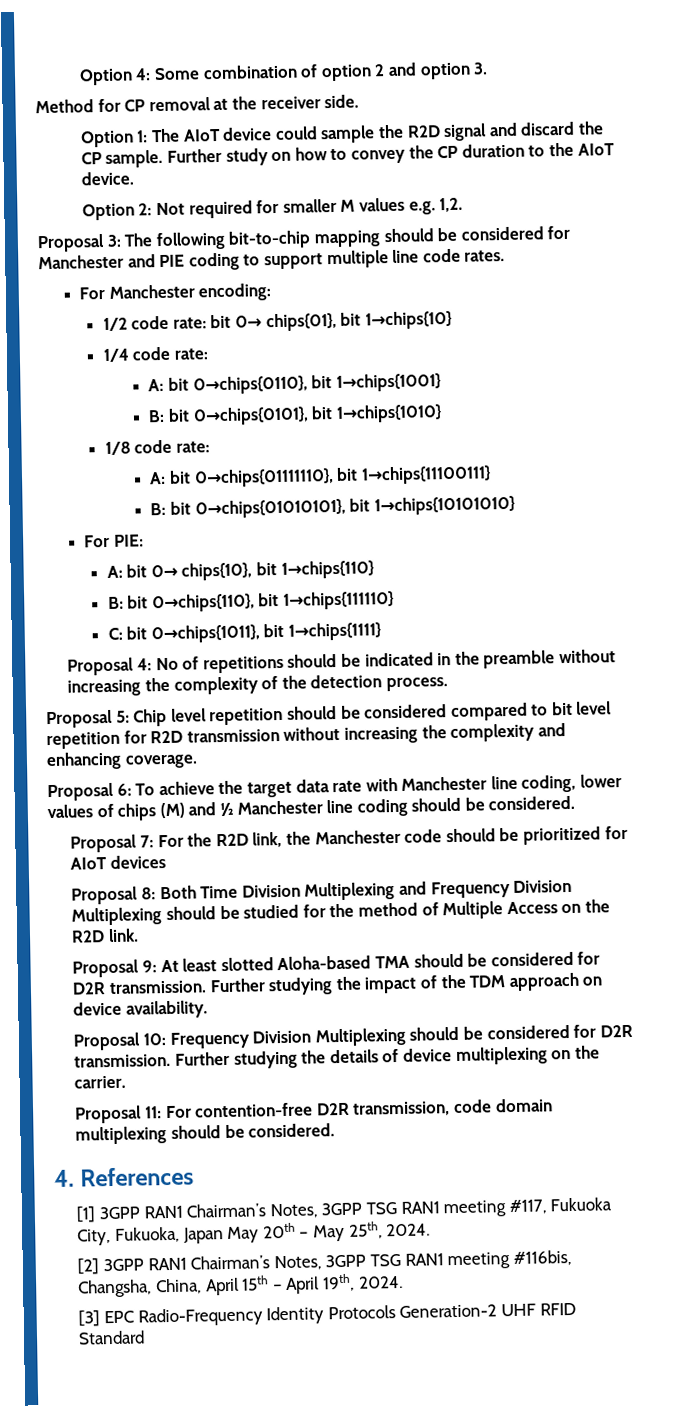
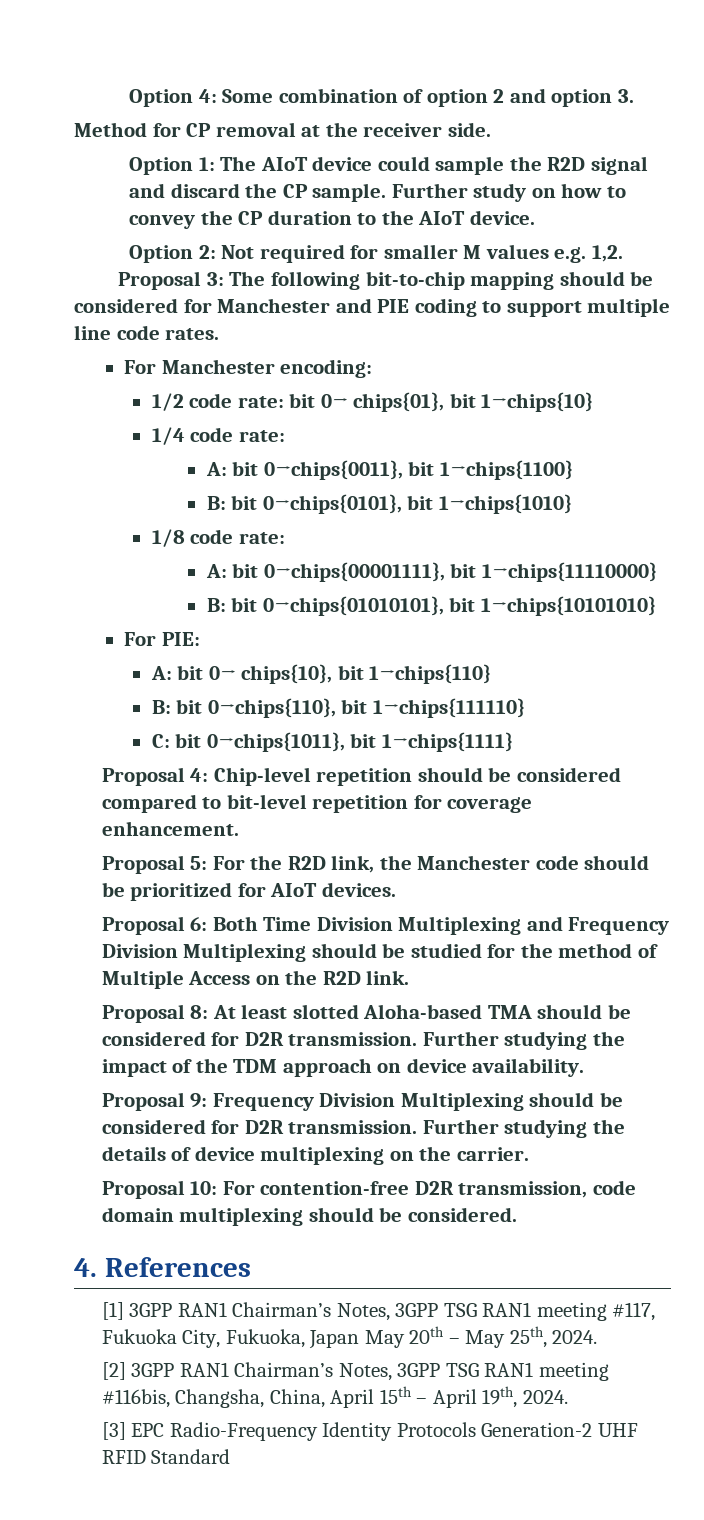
[192,373,442,395] 0→chips{0110}, bit 1→chips{1001} -> [263,460,573,480] 0→chips{0011}, bit 1→chips{1100}
[193,465,492,488] 0→chips{01111110}, bit 1→chips{11100111} -> [263,562,657,582] 0→chips{00001111}, bit 1→chips{11110000}
[155,649,616,674] [67,674,448,697] [46,708,207,729] No of repetitions should be indicated in the preamble without increasing the complexity of the detection process. // Proposal 5: Chip level -> [213,767,311,786] Chip-level
[551,701,613,716] [46,723,566,750] [46,751,198,771] [47,774,623,802] [47,795,576,821] [70,834,155,853] bit level repetition for R2D transmission without increasing the complexity and enhancing coverage. // Proposal 6: To achieve the target data rate with Manchester line coding, lower values of chips (M) and ½ Manchester line coding should be considered. // Proposal 7: -> [226,794,533,813] [101,821,239,836] [101,855,208,874] bit-level repetition for coverage enhancement. // Proposal 5:
[110,854,167,869] [71,886,157,905] devices // Proposal 8: -> [321,882,396,897] [101,916,208,935] devices. // Proposal 6:
[142,960,158,973] 9: -> [190,1005,209,1019] 8:
[143,1033,167,1046] 10: -> [190,1093,208,1108] 9:
[145,1106,163,1119] 11: -> [190,1181,218,1195] 10:

